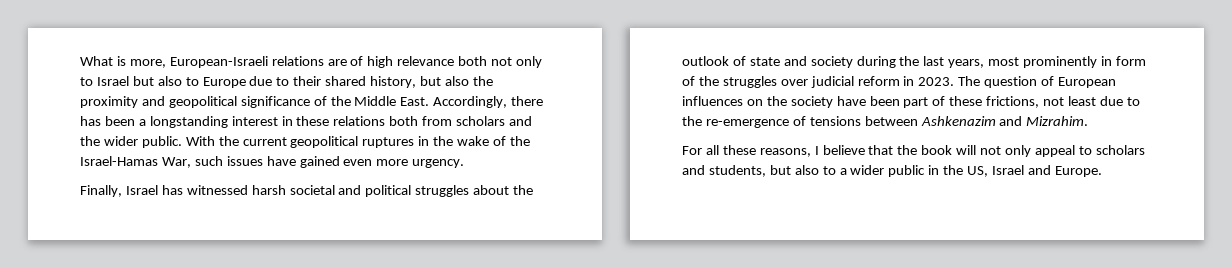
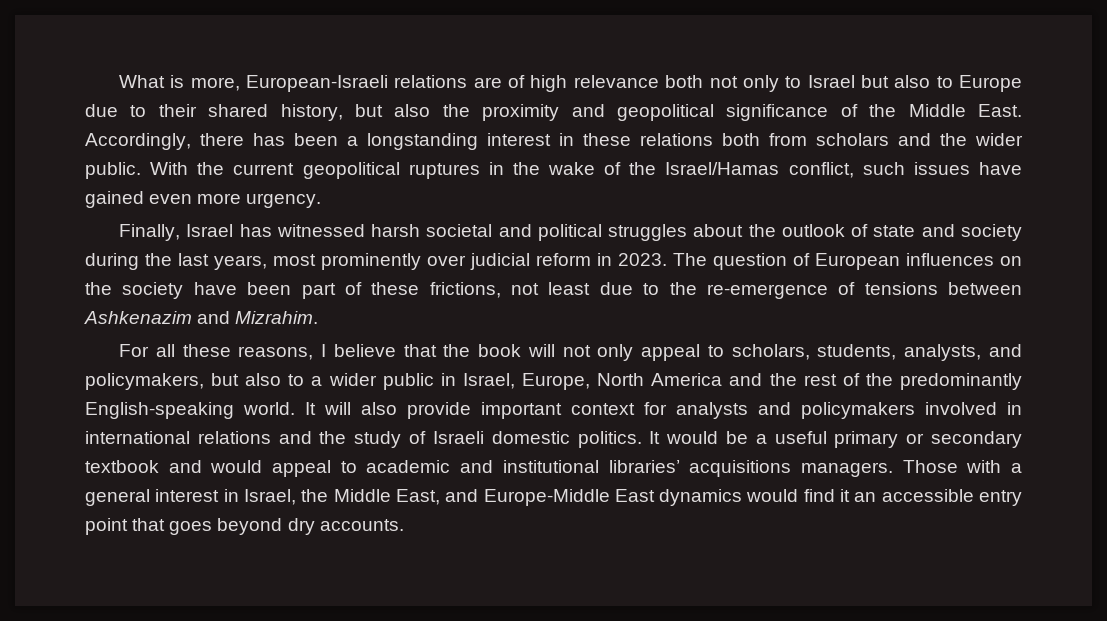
[80,156,191,168] Israel-Hamas War, -> [665,162,854,178] Israel/Hamas conflict,
[1101,56,1146,66] [682,76,777,88] in form of the struggles -> (421, 261) none
[1095,145,1145,155] [682,165,766,177] scholars and students, -> [731,344,1022,361] [85,373,204,390] scholars, students, analysts, and policymakers,
[943,165,1102,177] the US, Israel and Europe. -> [462,373,1023,390] [85,402,1022,419] [85,431,1022,448] [85,460,1023,477] [85,489,1022,506] [85,518,404,535] Israel, Europe, North America and the rest of the predominantly English-speaking world. It will also provide important context for analysts and policymakers involved in international relations and the study of Israeli domestic politics. It would be a useful primary or secondary textbook and would appeal to academic and institutional libraries’ acquisitions managers. Those with a general interest in Israel, the Middle East, and Europe-Middle East dynamics would find it an accessible entry point that goes beyond dry accounts.

